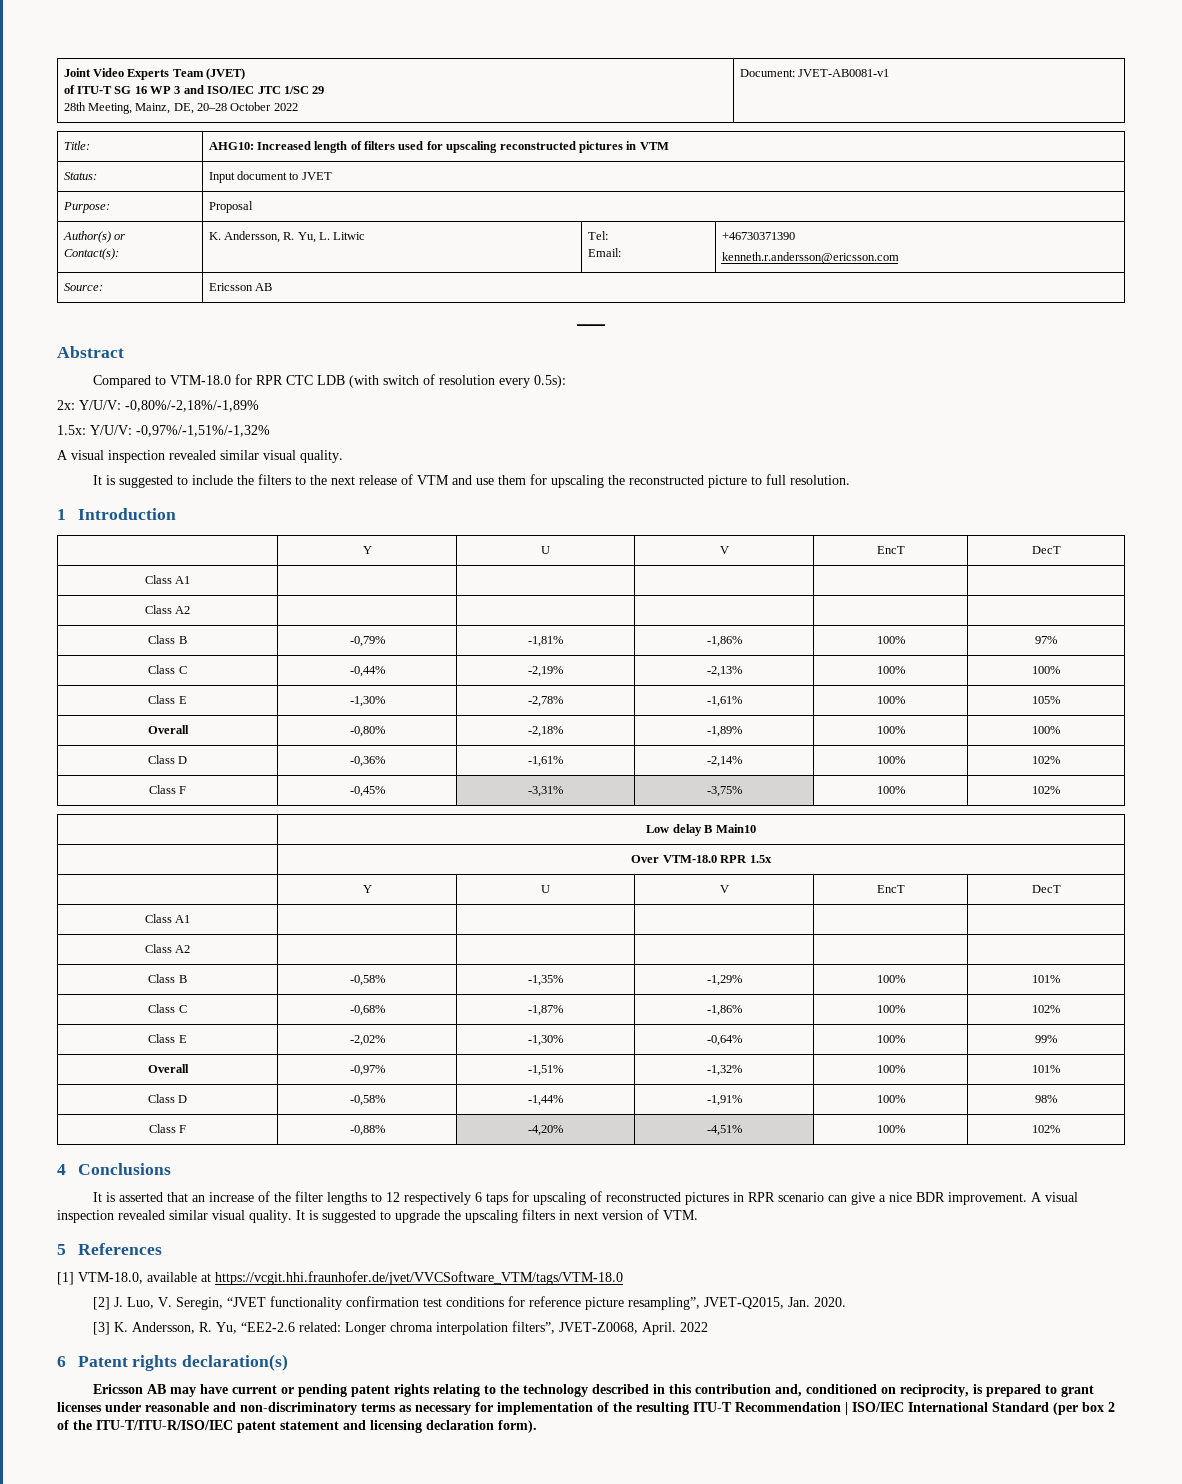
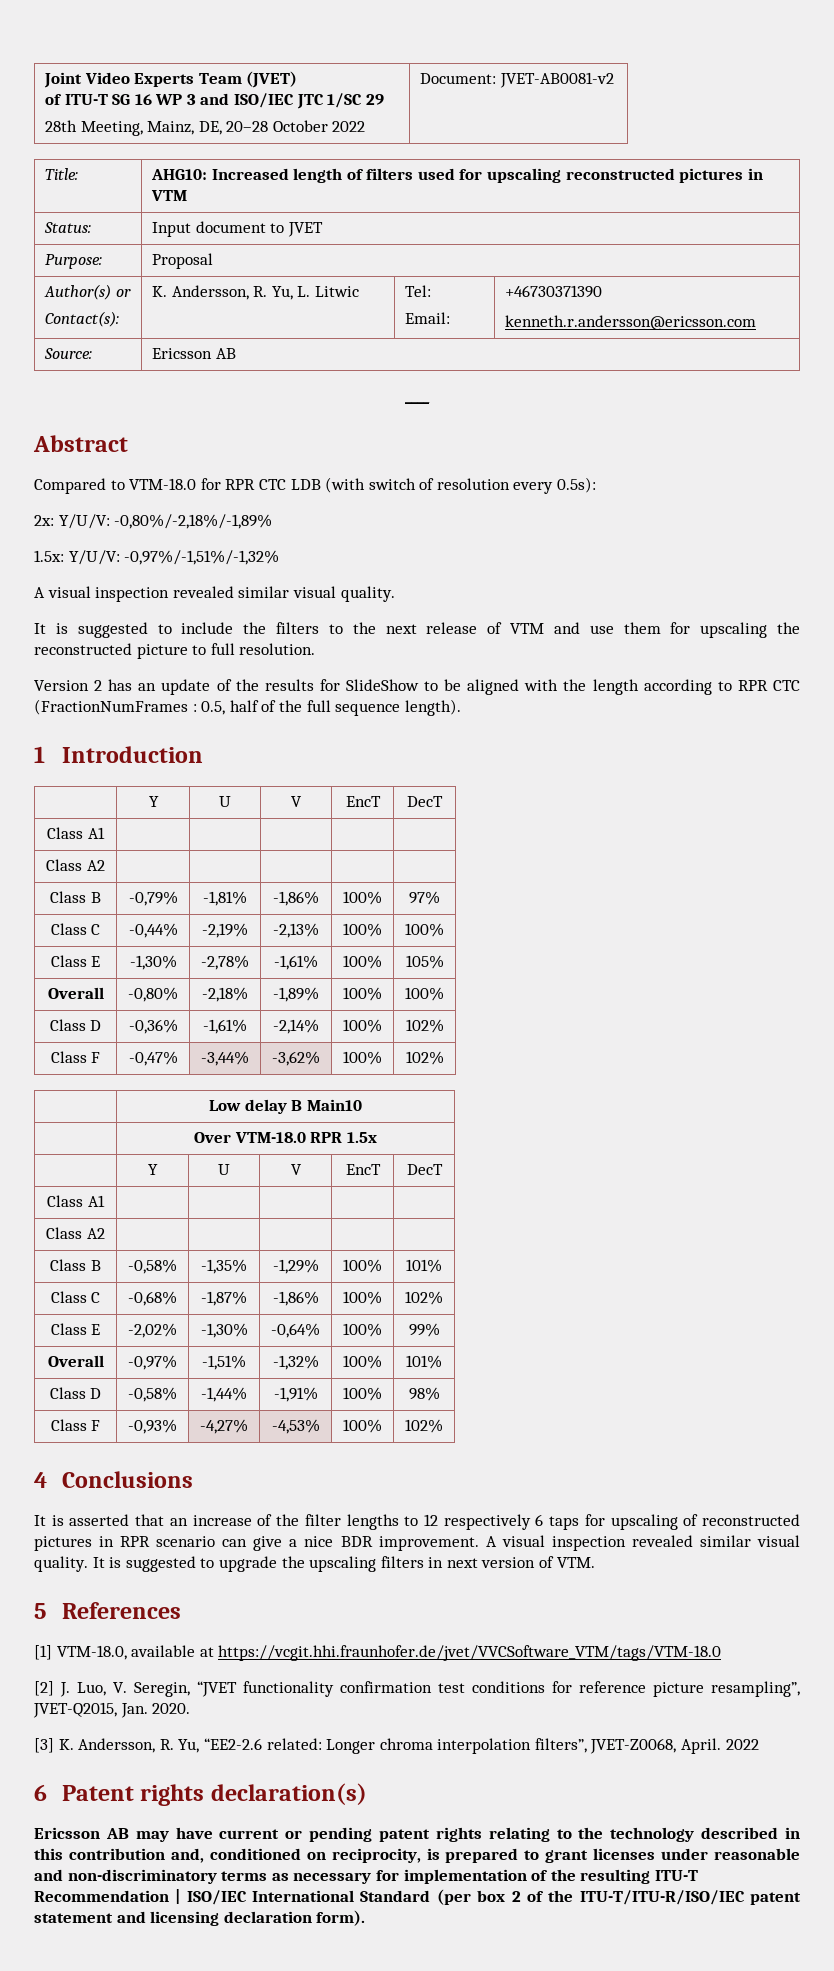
[797,69,889,77] JVET-AB0081-v1 -> [499,72,614,88] JVET-AB0081-v2
(850, 480) none -> [34,679,800,695] [34,699,461,716] // Version 2 has an update of the results for SlideShow to be aligned with the length according to RPR CTC (FractionNumFrames : 0.5, half of the full sequence length).
[349,786,385,797] [528,786,563,797] [706,786,742,797] -0,45% | -3,31% | -3,75% -> [128,1051,178,1066] [201,1051,249,1066] [272,1051,320,1066] -0,47% | -3,44% | -3,62%
[349,1125,385,1136] [528,1125,563,1136] [706,1125,742,1136] -0,88% | -4,20% | -4,51% -> [128,1419,177,1434] [200,1419,248,1434] [271,1419,320,1434] -0,93% | -4,27% | -4,53%

